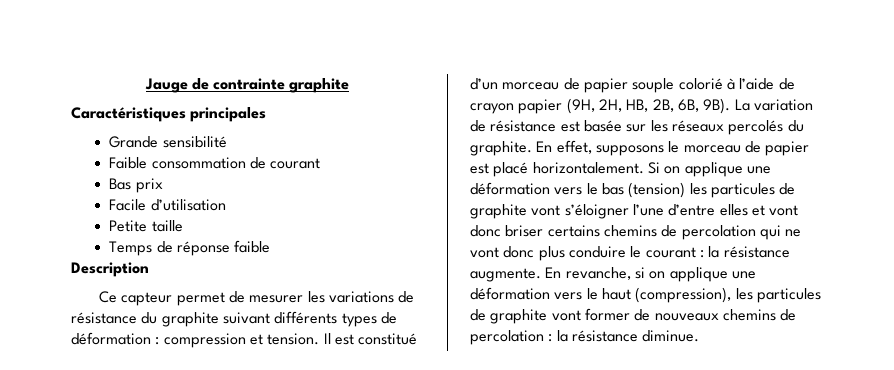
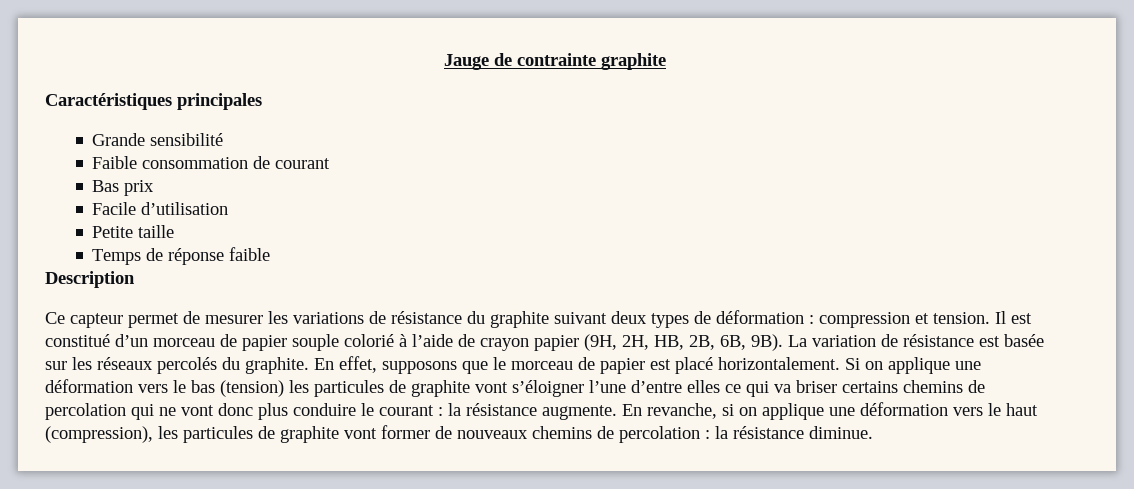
[274,311,338,324] différents -> [611,311,647,324] deux
(664, 150) none -> [462,361,488,374] que
[751,205,799,216] [470,225,501,237] et vont donc -> [725,381,791,397] ce qui va

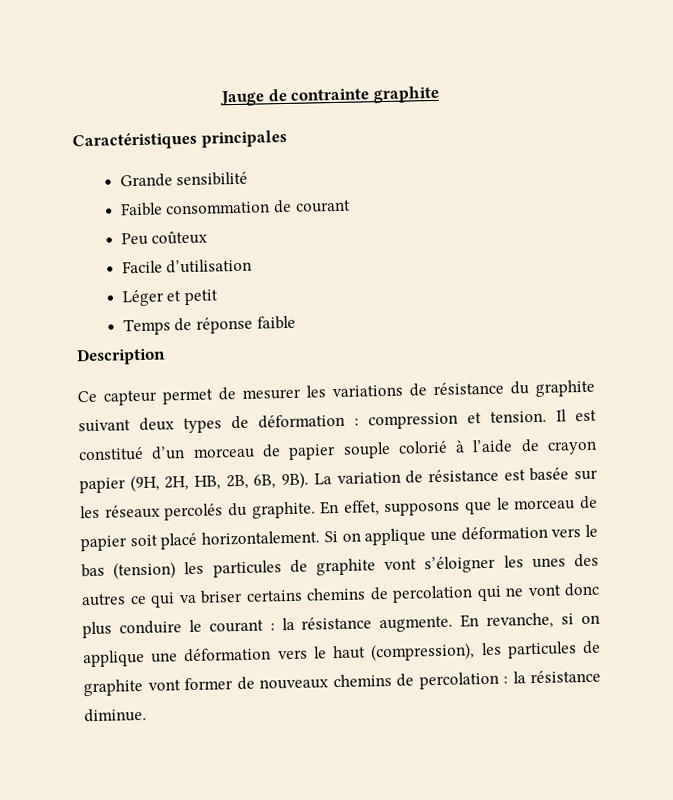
[92,180,155,196] Bas prix -> [120,230,209,246] Peu coûteux
[92,225,175,238] Petite taille -> [121,289,220,307] Léger et petit
[650,359,671,370] est -> [129,534,158,547] soit
[589,380,720,393] l’une d’entre elles -> [503,553,599,569] [81,593,126,607] les unes des autres

